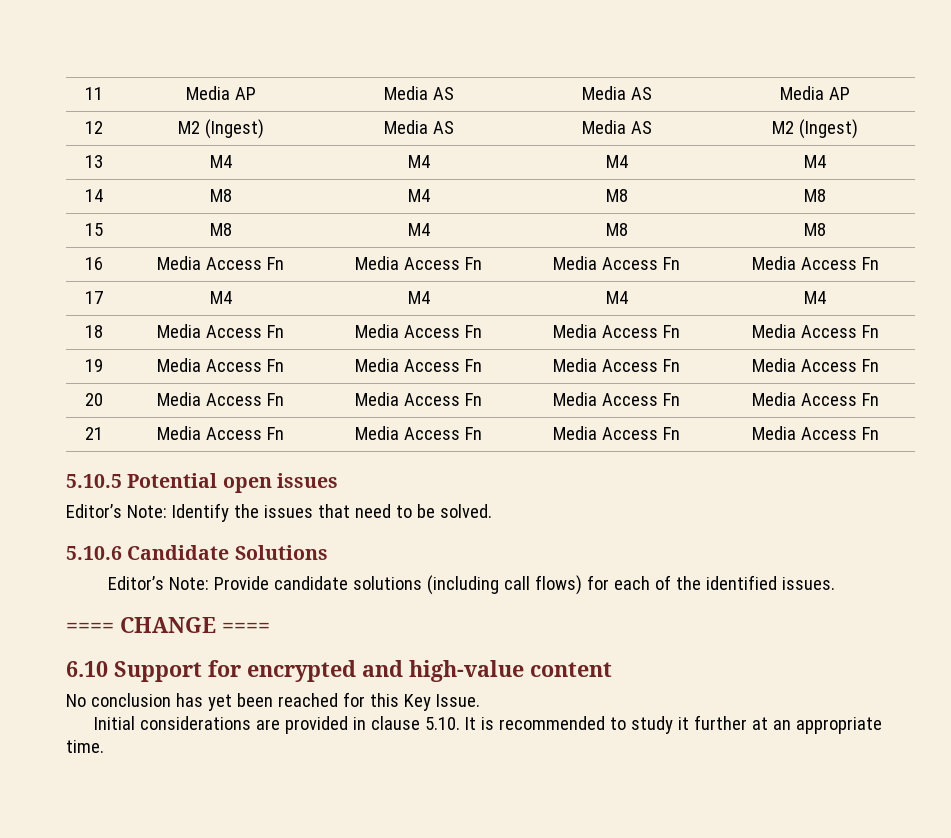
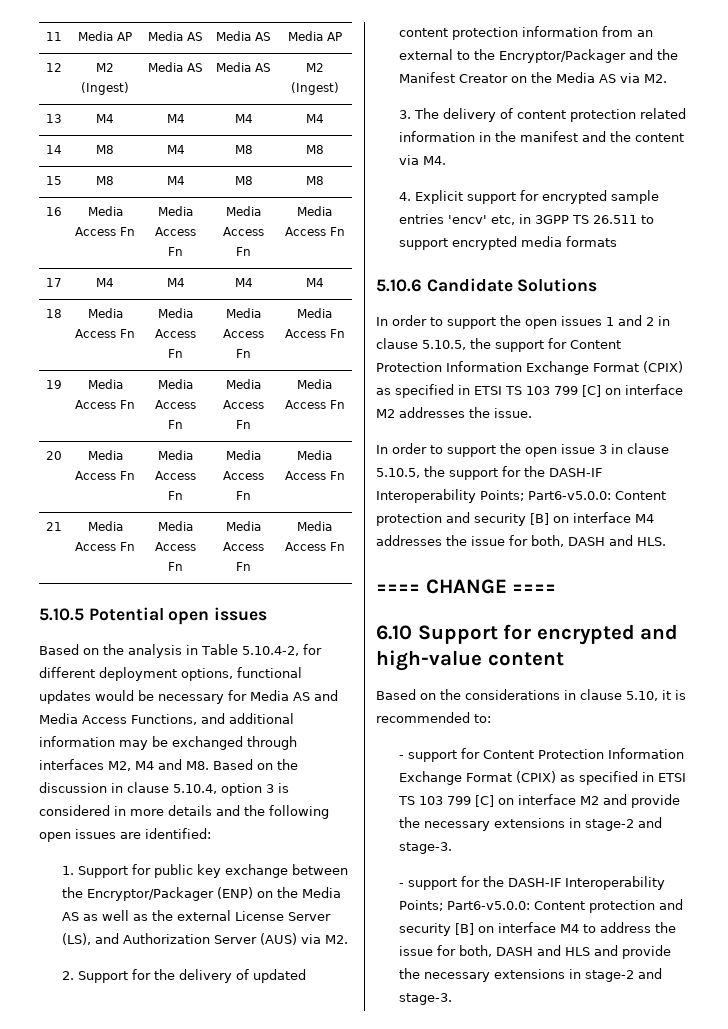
[66,503,492,522] [66,545,328,560] [107,575,835,595] Editor’s Note: Identify the issues that need to be solved. // 5.10.6 Candidate Solutions // Editor’s Note: Provide candidate solutions (including call flows) for each of the identified issues. -> [39,644,322,658] [39,667,302,681] [39,690,338,704] [39,713,294,725] [39,736,297,750] [39,759,298,771] [39,782,289,796] [39,805,329,819] [39,828,211,842] [62,864,349,878] [62,887,342,901] [62,910,332,921] [62,933,349,945] [62,969,307,983] [399,26,654,40] [399,49,679,63] [399,72,668,83] [399,108,687,122] [399,131,685,142] [399,155,447,165] [399,190,660,204] [399,214,655,225] [399,236,618,250] [376,278,598,292] [376,315,670,329] [376,338,621,352] [376,361,683,375] [376,384,683,398] [376,407,532,418] [376,443,669,457] [376,466,602,480] [376,489,666,503] [376,512,654,526] [376,535,666,547] Based on the analysis in Table 5.10.4-2, for different deployment options, functional updates would be necessary for Media AS and Media Access Functions, and additional information may be exchanged through interfaces M2, M4 and M8. Based on the discussion in clause 5.10.4, option 3 is considered in more details and the following open issues are identified: // 1. Support for public key exchange between the Encryptor/Packager (ENP) on the Media AS as well as the external License Server (LS), and Authorization Server (AUS) via M2. // 2. Support for the delivery of updated content protection information from an external to the Encryptor/Packager and the Manifest Creator on the Media AS via M2. // 3. The delivery of content protection related information in the manifest and the content via M4. // 4. Explicit support for encrypted sample entries 'encv' etc, in 3GPP TS 26.511 to support encrypted media formats // 5.10.6 Candidate Solutions // In order to support the open issues 1 and 2 in clause 5.10.5, the support for Content Protection Information Exchange Format (CPIX) as specified in ETSI TS 103 799 [C] on interface M2 addresses the issue. // In order to support the open issue 3 in clause 5.10.5, the support for the DASH-IF Interoperability Points; Part6-v5.0.0: Content protection and security [B] on interface M4 addresses the issue for both, DASH and HLS.
[66,692,480,711] [93,715,882,734] [66,740,104,753] No conclusion has yet been reached for this Key Issue. // Initial considerations are provided in clause 5.10. It is recommended to study it further at an appropriate time. -> [376,689,686,701] [376,712,491,723] [399,748,685,762] [399,771,687,785] [398,794,681,808] [399,817,663,831] [399,842,453,854] [399,876,666,890] [399,899,684,913] [399,922,677,936] [399,945,672,959] [399,968,663,982] [399,993,453,1005] Based on the considerations in clause 5.10, it is recommended to: // - support for Content Protection Information Exchange Format (CPIX) as specified in ETSI TS 103 799 [C] on interface M2 and provide the necessary extensions in stage-2 and stage-3. // - support for the DASH-IF Interoperability Points; Part6-v5.0.0: Content protection and security [B] on interface M4 to address the issue for both, DASH and HLS and provide the necessary extensions in stage-2 and stage-3.

